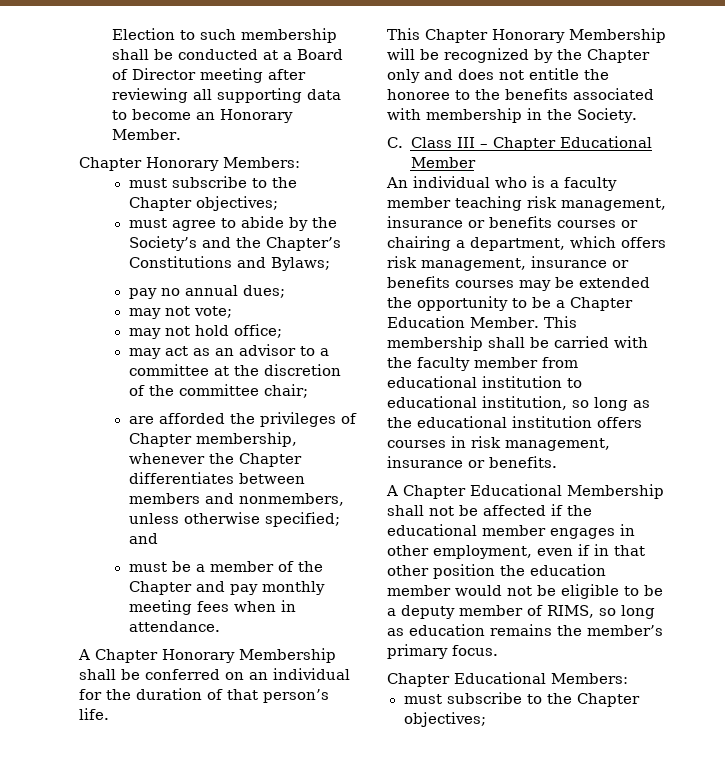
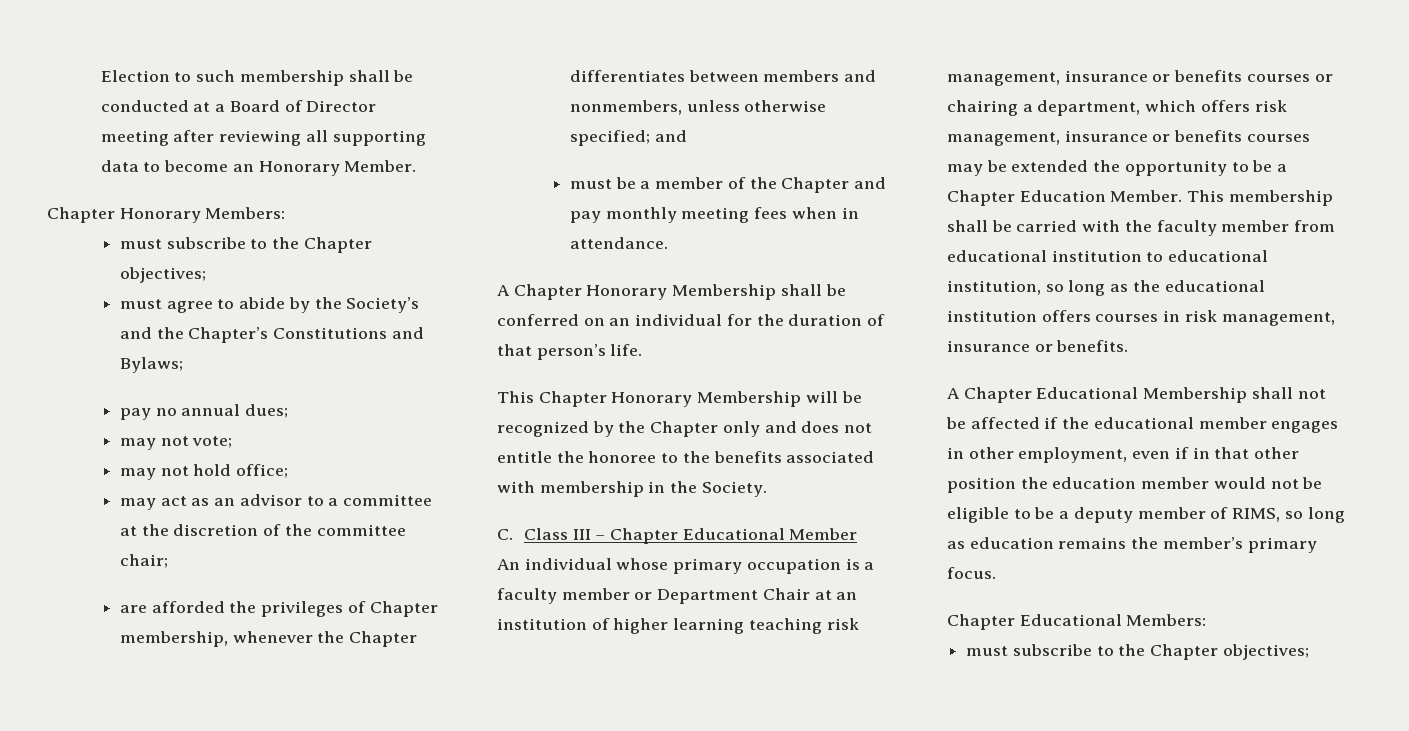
[495,177,527,188] who -> [616,558,841,574] whose primary occupation
(451, 202) none -> [634,588,858,604] [497,618,745,634] or Department Chair at an institution of higher learning

